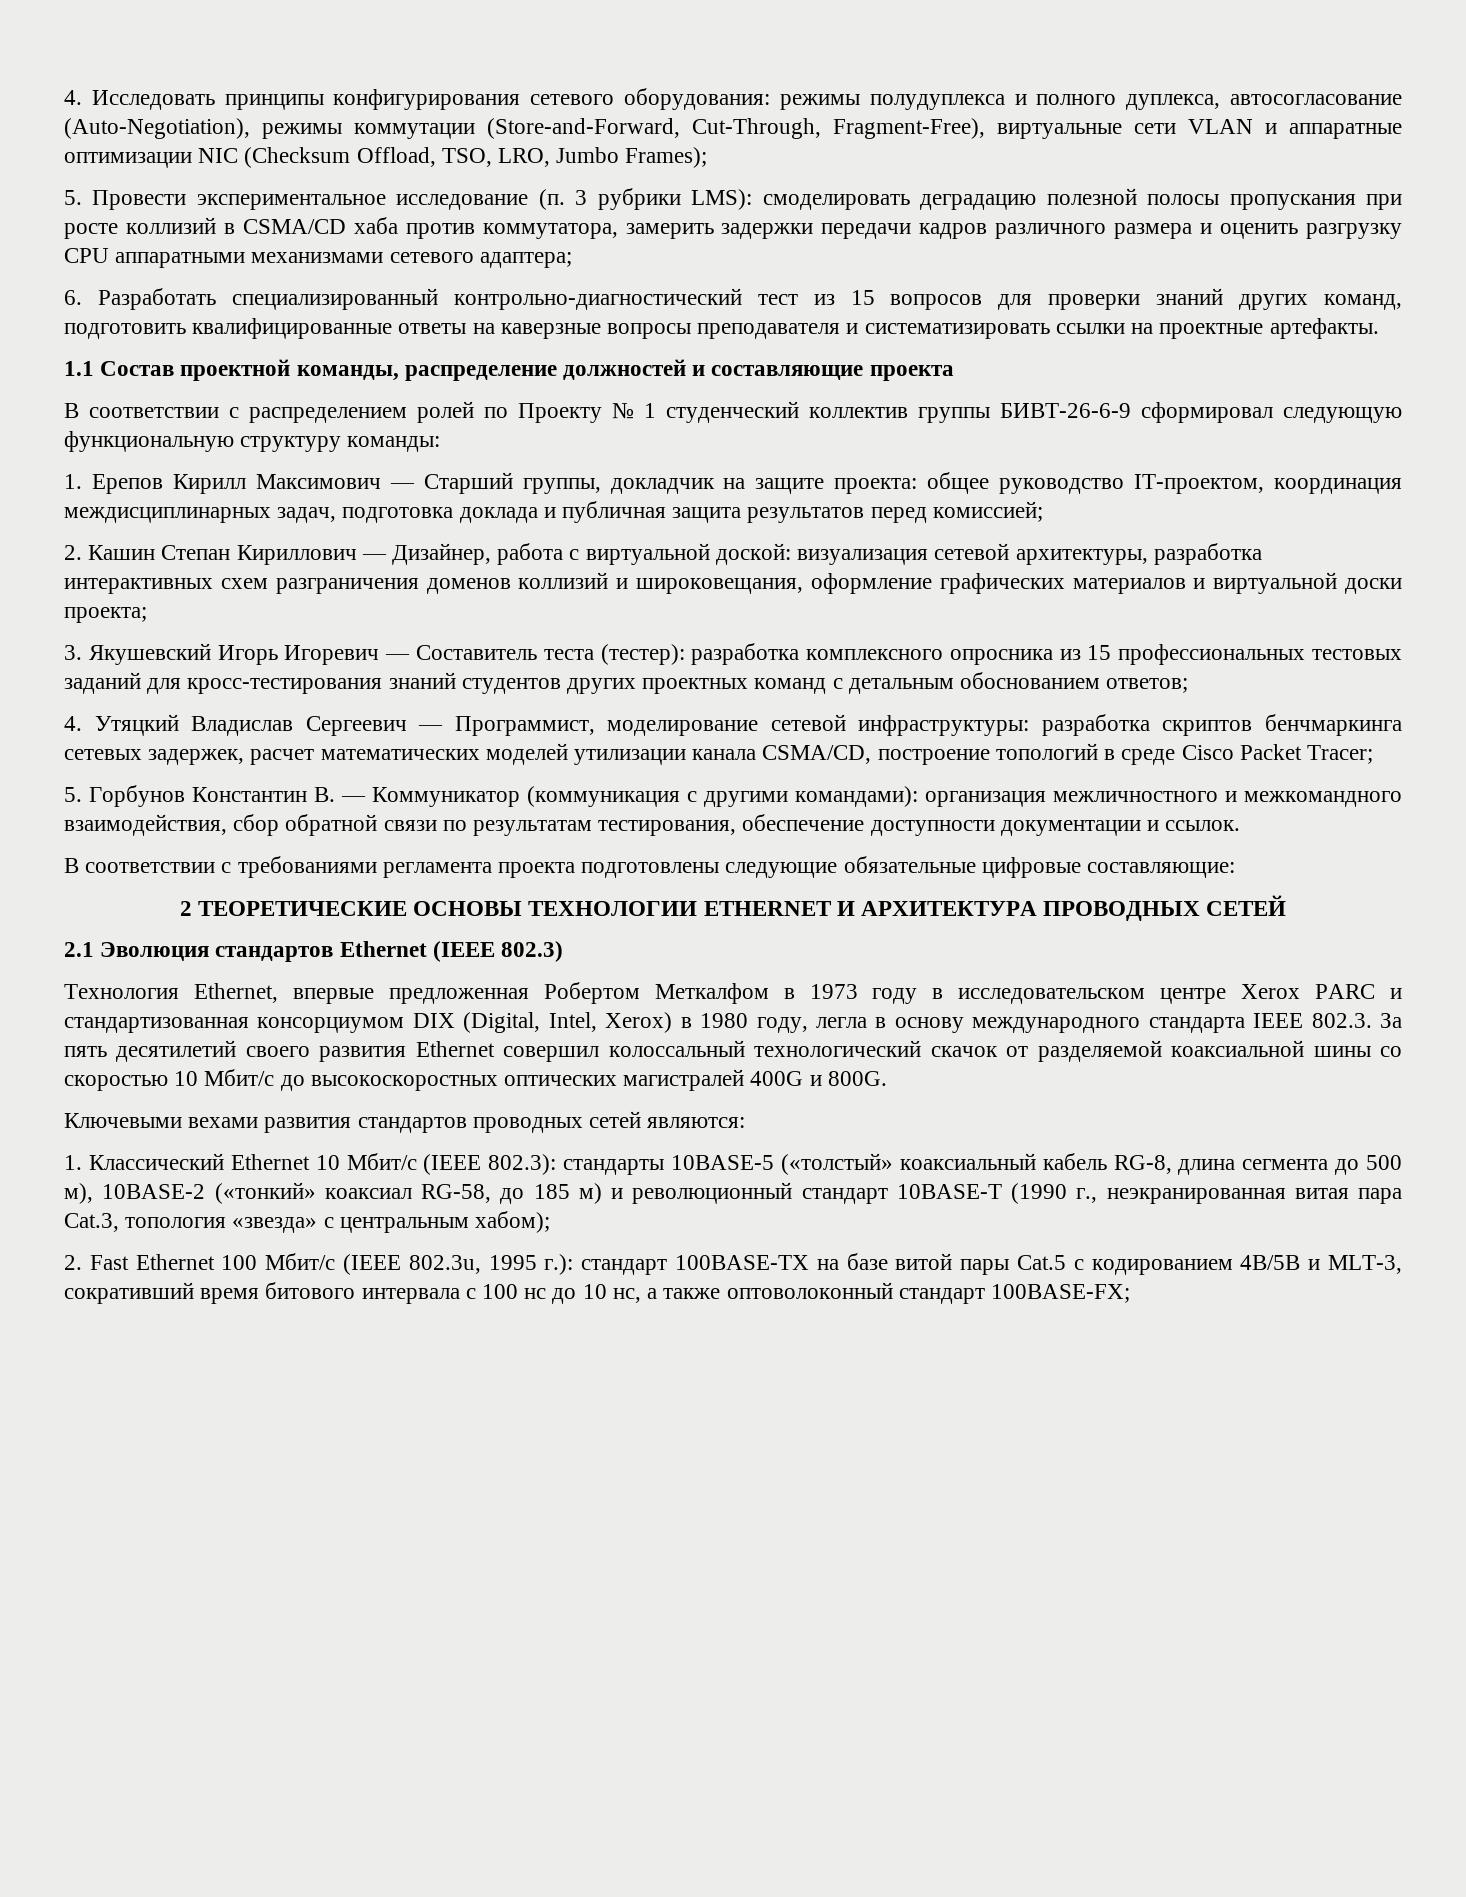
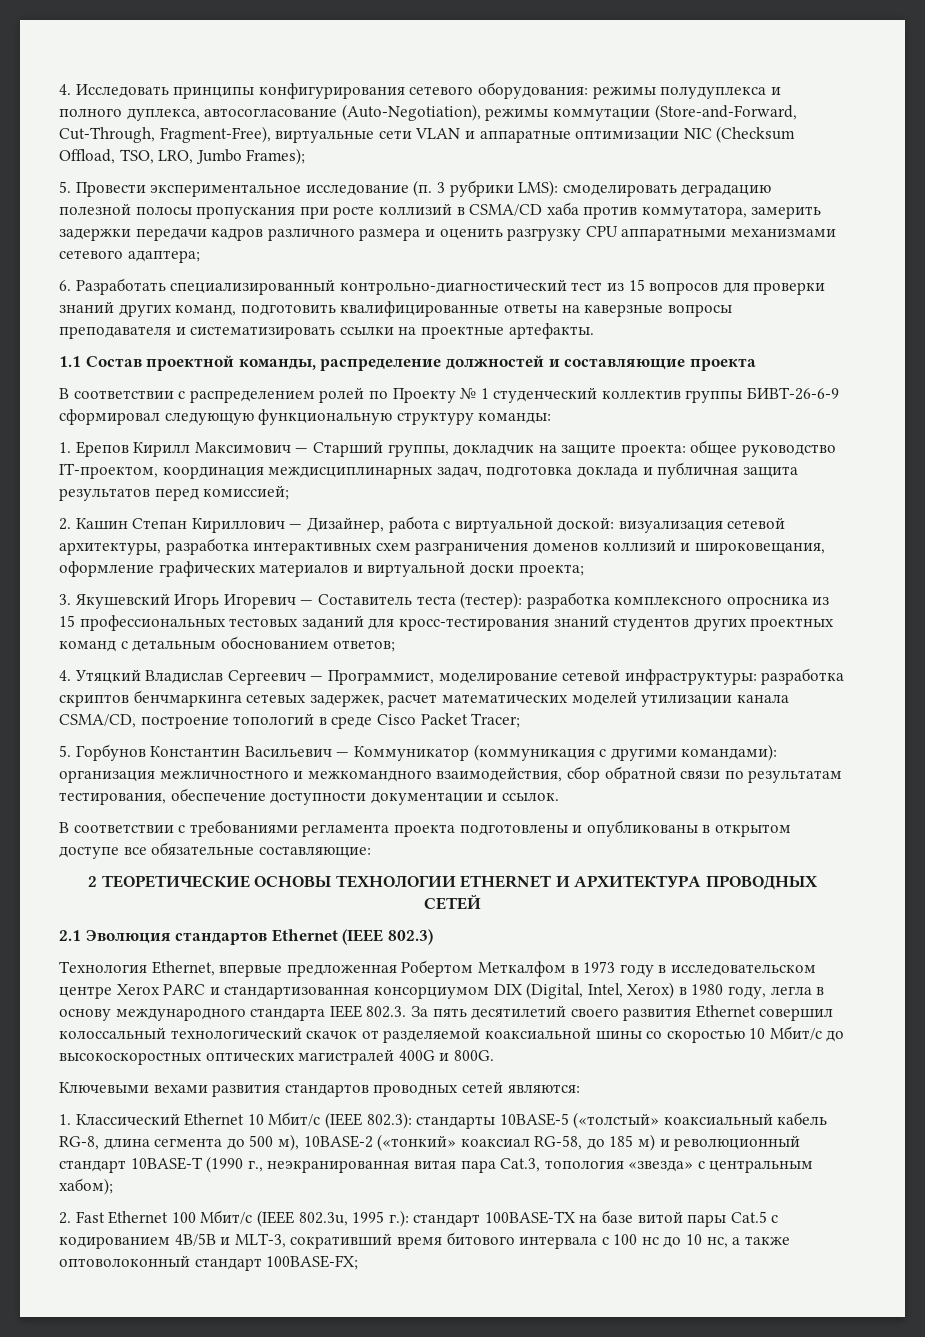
[314,787,335,802] В. -> [244,746,332,757] Васильевич
[725,856,1081,878] следующие обязательные цифровые -> [572,820,791,837] [59,842,255,859] и опубликованы в открытом доступе все обязательные

